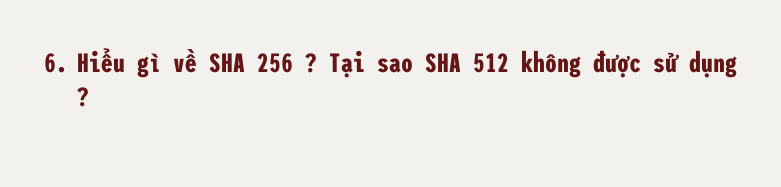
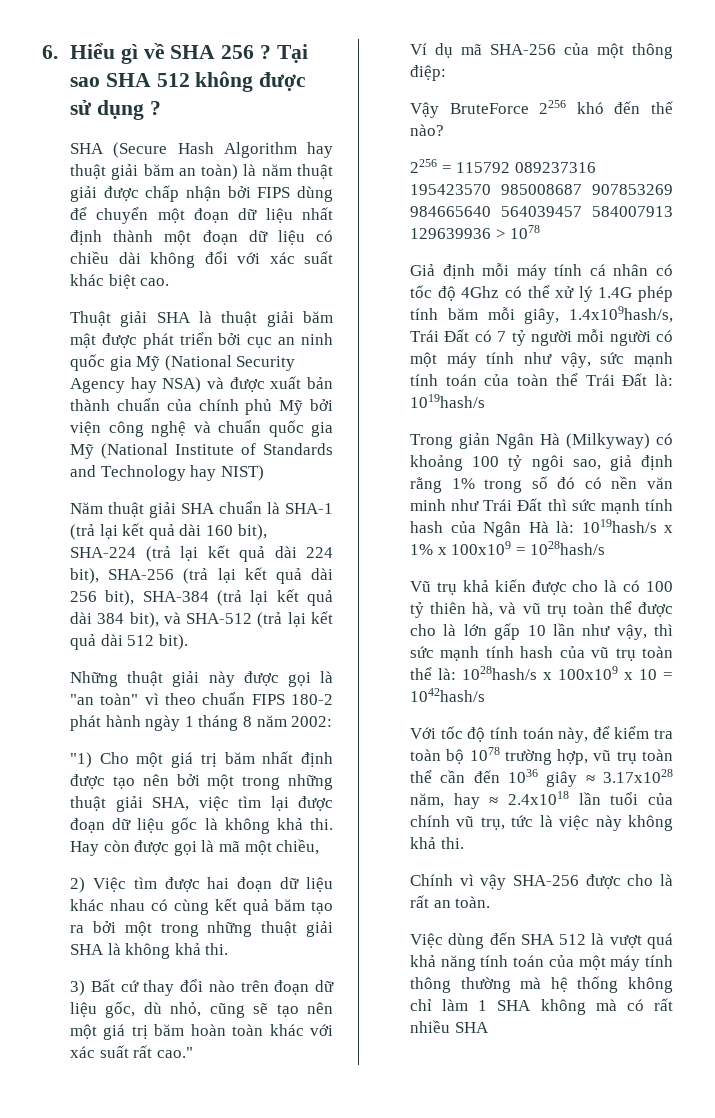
(89, 97) none -> [70,142,333,158] [70,164,333,180] [70,185,333,202] [70,207,333,224] [70,230,333,245] [70,251,333,268] [70,274,170,289] [70,311,333,327] [70,332,333,349] [70,354,296,371] [70,376,333,393] [70,398,334,415] [70,420,333,437] [70,443,333,459] [70,465,264,481] [70,501,333,518] [70,523,267,540] [70,545,333,562] [70,567,333,584] [70,589,334,606] [70,611,333,628] [70,634,188,650] [70,671,333,687] [70,692,333,705] [70,715,333,731] [70,751,333,768] [70,774,333,790] [70,796,333,812] [70,817,333,834] [70,839,320,856] [70,877,333,893] [70,898,333,915] [70,921,333,937] [70,943,229,959] [70,979,334,996] [70,1001,334,1018] [70,1024,333,1040] [70,1045,193,1058] [410,43,673,59] [410,65,447,81] [410,100,673,118] [410,124,445,136] [410,159,596,173] [410,184,673,195] [410,206,673,217] [410,225,541,239] [410,263,673,280] [410,285,673,302] [410,306,673,324] [410,329,673,346] [410,352,673,368] [410,373,673,386] [410,394,486,408] [410,433,673,449] [410,455,673,471] [410,476,673,493] [410,498,673,514] [410,519,673,537] [410,541,606,555] [410,579,673,595] [410,601,673,618] [410,623,673,640] [410,646,673,661] [410,666,673,680] [410,688,486,702] [410,726,673,743] [410,747,673,765] [410,769,673,787] [410,791,673,809] [410,815,673,831] [410,837,464,849] [410,874,673,890] [410,895,491,908] [410,932,673,949] [410,955,673,971] [410,976,673,993] [410,998,673,1015] [410,1020,489,1033] // SHA (Secure Hash Algorithm hay thuật giải băm an toàn) là năm thuật giải được chấp nhận bởi FIPS dùng để chuyển một đoạn dữ liệu nhất định thành một đoạn dữ liệu có chiều dài không đổi với xác suất khác biệt cao. // Thuật giải SHA là thuật giải băm mật được phát triển bởi cục an ninh quốc gia Mỹ (National Security Agency hay NSA) và được xuất bản thành chuẩn của chính phủ Mỹ bởi viện công nghệ và chuẩn quốc gia Mỹ (National Institute of Standards and Technology hay NIST) // Năm thuật giải SHA chuẩn là SHA-1 (trả lại kết quả dài 160 bit), SHA-224 (trả lại kết quả dài 224 bit), SHA-256 (trả lại kết quả dài 256 bit), SHA-384 (trả lại kết quả dài 384 bit), và SHA-512 (trả lại kết quả dài 512 bit). // Những thuật giải này được gọi là "an toàn" vì theo chuẩn FIPS 180-2 phát hành ngày 1 tháng 8 năm 2002: // "1) Cho một giá trị băm nhất định được tạo nên bởi một trong những thuật giải SHA, việc tìm lại được đoạn dữ liệu gốc là không khả thi. Hay còn được gọi là mã một chiều, // 2) Việc tìm được hai đoạn dữ liệu khác nhau có cùng kết quả băm tạo ra bởi một trong những thuật giải SHA là không khả thi. // 3) Bất cứ thay đổi nào trên đoạn dữ liệu gốc, dù nhỏ, cũng sẽ tạo nên một giá trị băm hoàn toàn khác với xác suất rất cao." // Ví dụ mã SHA-256 của một thông điệp: // Vậy BruteForce 2256 khó đến thế nào? // 2256 = 115792 089237316 195423570 985008687 907853269 984665640 564039457 584007913 129639936 > 1078 // Giả định mỗi máy tính cá nhân có tốc độ 4Ghz có thể xử lý 1.4G phép tính băm mỗi giây, 1.4x109hash/s, Trái Đất có 7 tỷ người mỗi người có một máy tính như vậy, sức mạnh tính toán của toàn thể Trái Đất là: 1019hash/s // Trong giản Ngân Hà (Milkyway) có khoảng 100 tỷ ngôi sao, giả định rằng 1% trong số đó có nền văn minh như Trái Đất thì sức mạnh tính hash của Ngân Hà là: 1019hash/s x 1% x 100x109 = 1028hash/s // Vũ trụ khả kiến được cho là có 100 tỷ thiên hà, và vũ trụ toàn thể được cho là lớn gấp 10 lần như vậy, thì sức mạnh tính hash của vũ trụ toàn thể là: 1028hash/s x 100x109 x 10 = 1042hash/s // Với tốc độ tính toán này, để kiểm tra toàn bộ 1078 trường hợp, vũ trụ toàn thể cần đến 1036 giây ≈ 3.17x1028 năm, hay ≈ 2.4x1018 lần tuổi của chính vũ trụ, tức là việc này không khả thi. // Chính vì vậy SHA-256 được cho là rất an toàn. // Việc dùng đến SHA 512 là vượt quá khả năng tính toán của một máy tính thông thường mà hệ thống không chỉ làm 1 SHA không mà có rất nhiều SHA

